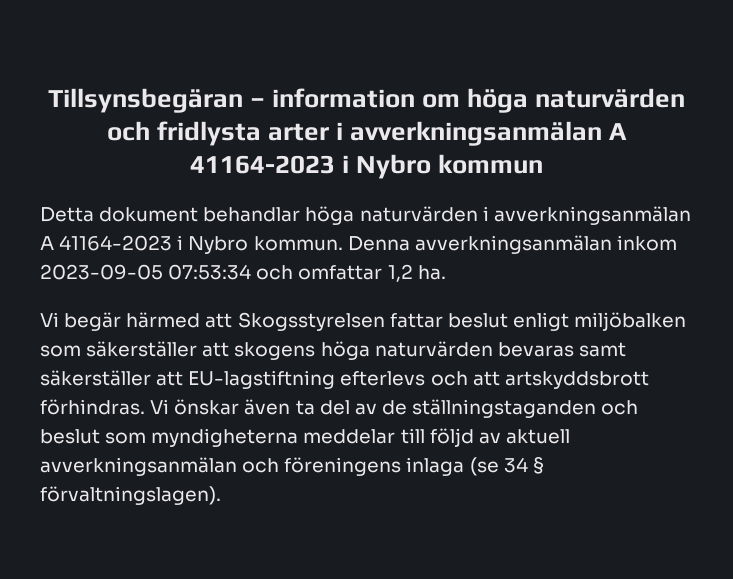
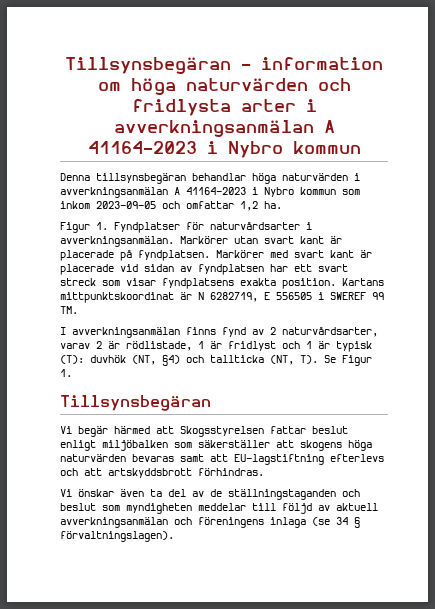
[40,207,199,222] Detta dokument -> [60,173,186,184] Denna tillsynsbegäran
[253,235,612,254] kommun. Denna avverkningsanmälan -> [300,187,360,195] kommun som
[168,264,252,280] 07:53:34 -> (156, 205) none
(446, 272) none -> [60,222,312,233] [60,236,342,247] [60,250,372,261] [60,264,348,275] [60,278,384,289] [60,292,384,303] [60,306,78,314] [60,327,378,338] [60,341,372,352] [60,355,372,366] [60,369,72,377] [60,395,211,411] // Figur 1. Fyndplatser för naturvårdsarter i avverkningsanmälan. Markörer utan svart kant är placerade på fyndplatsen. Markörer med svart kant är placerade vid sidan av fyndplatsen har ett svart streck som visar fyndplatsens exakta position. Kartans mittpunktskoordinat är N 6282719, E 556505 i SWEREF 99 TM. // I avverkningsanmälan finns fynd av 2 naturvårdsarter, varav 2 är rödlistade, 1 är fridlyst och 1 är typisk (T): duvhök (NT, §4) och tallticka (NT, T). Se Figur 1. // Tillsynsbegäran
[40,370,151,386] säkerställer -> (204, 458) none
(145, 407) none -> (264, 472) //
[151,428,299,447] myndigheterna -> [126,503,192,514] myndigheten

